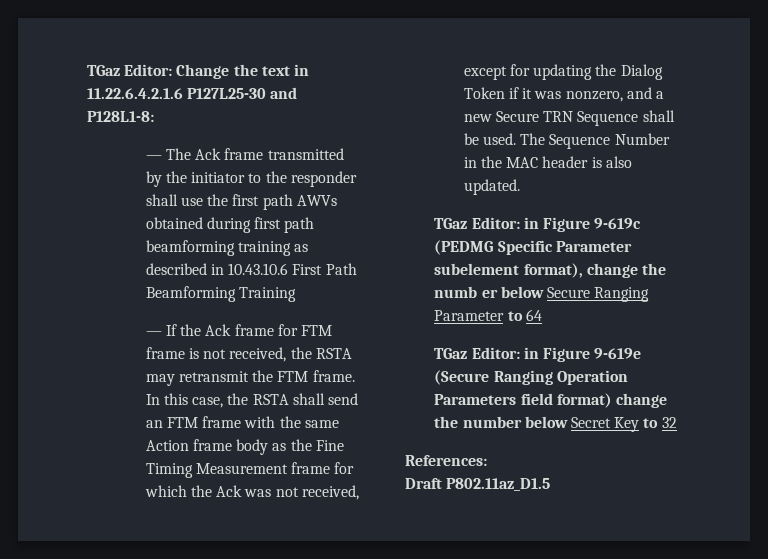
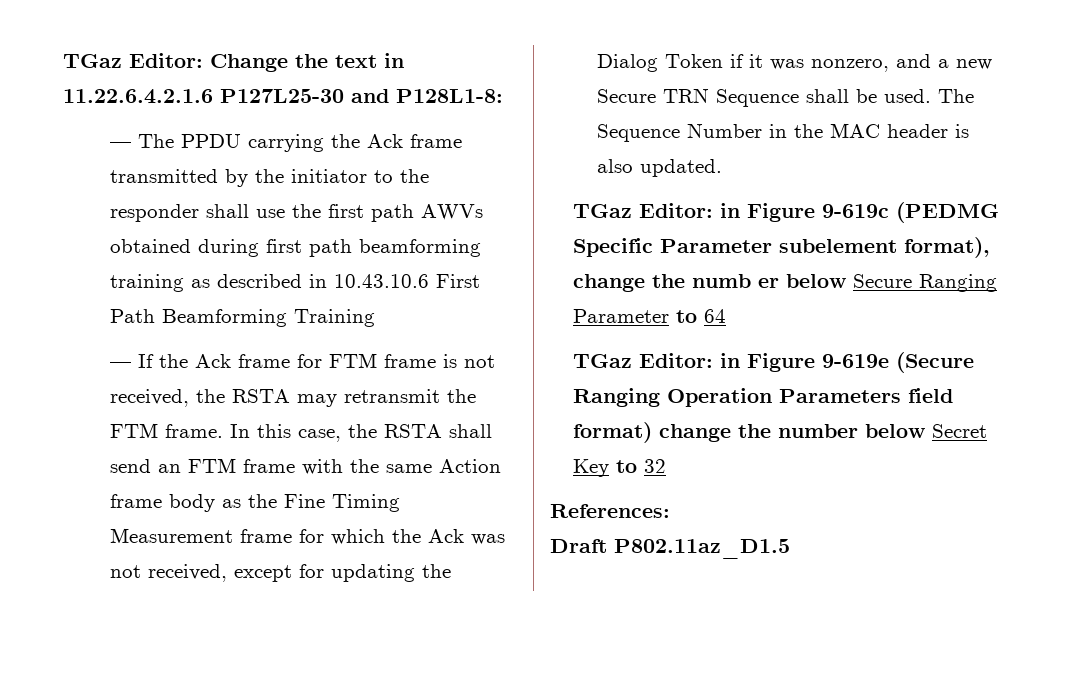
(192, 154) none -> [180,134,360,152] PPDU carrying the

